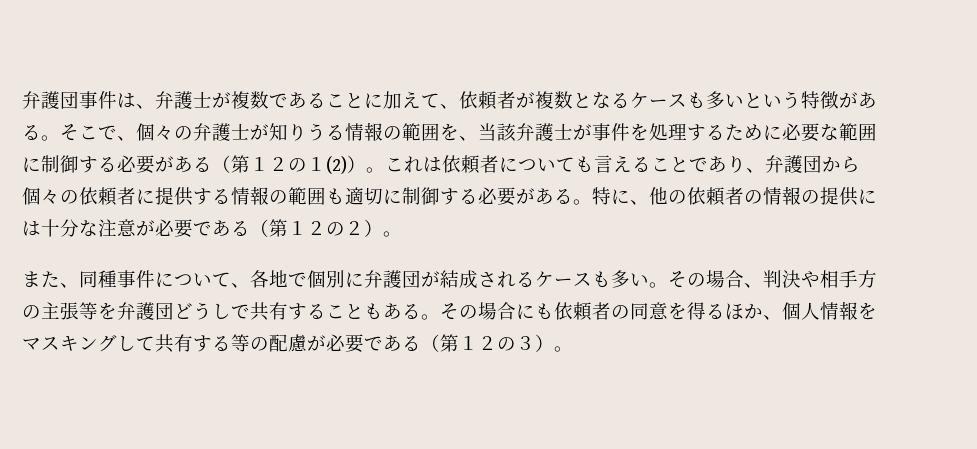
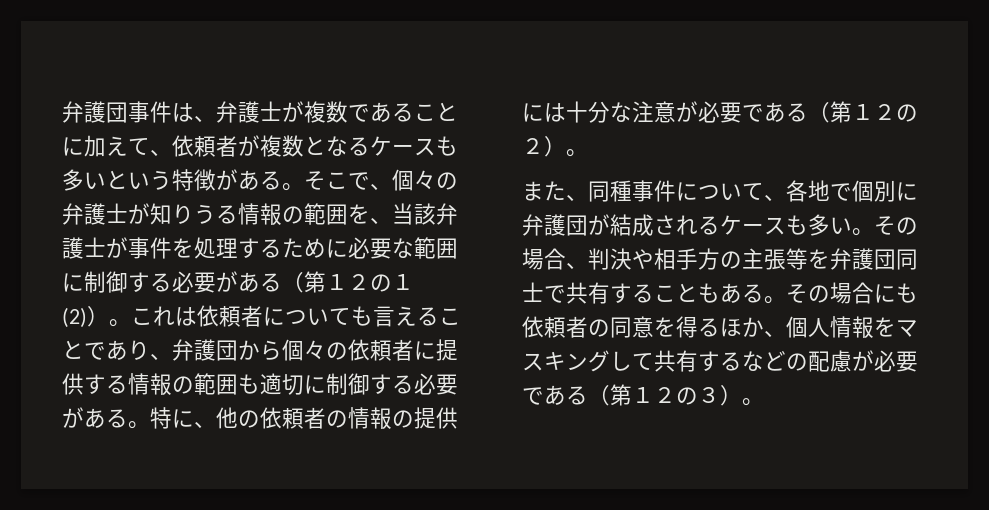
[174,302,231,320] どうし -> [896,249,918,270] [522,282,544,302] 同士
[231,334,250,352] 等 -> [742,351,786,371] など

